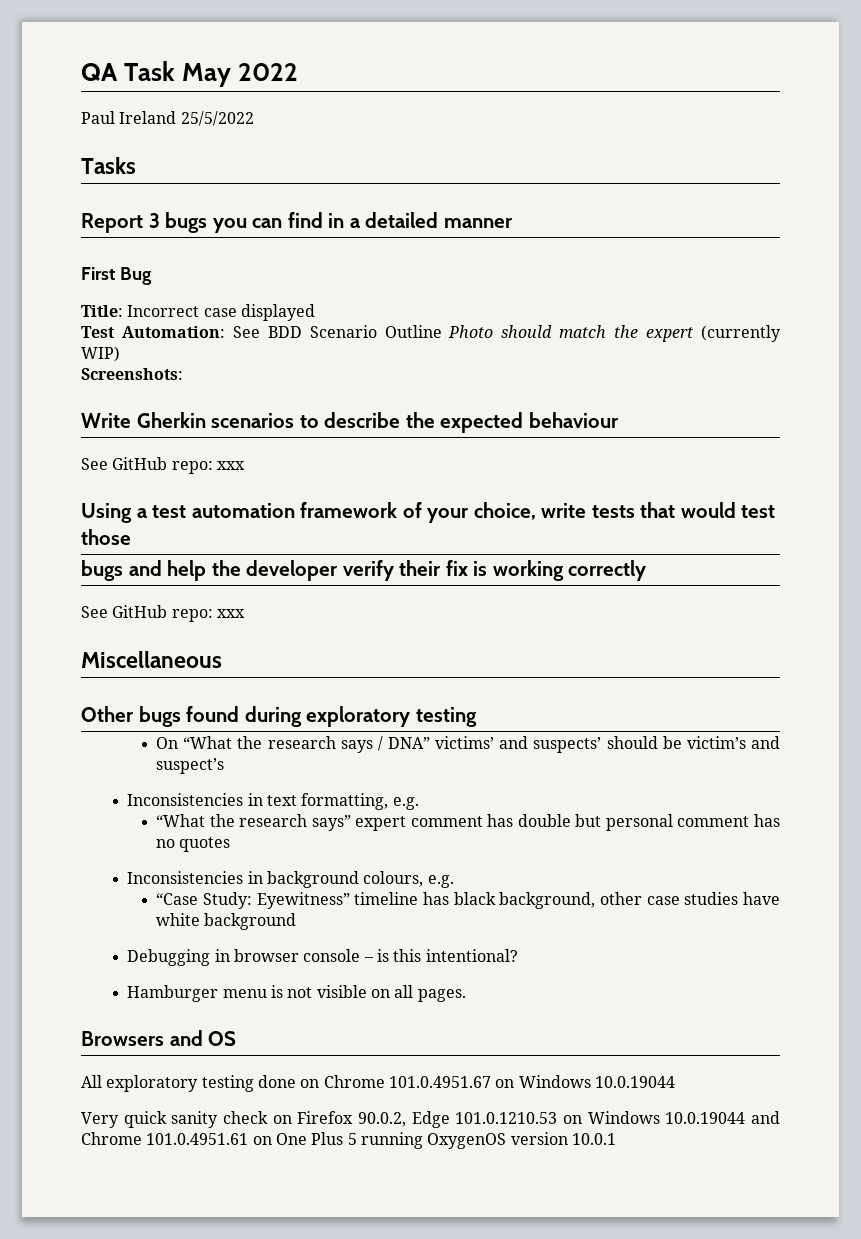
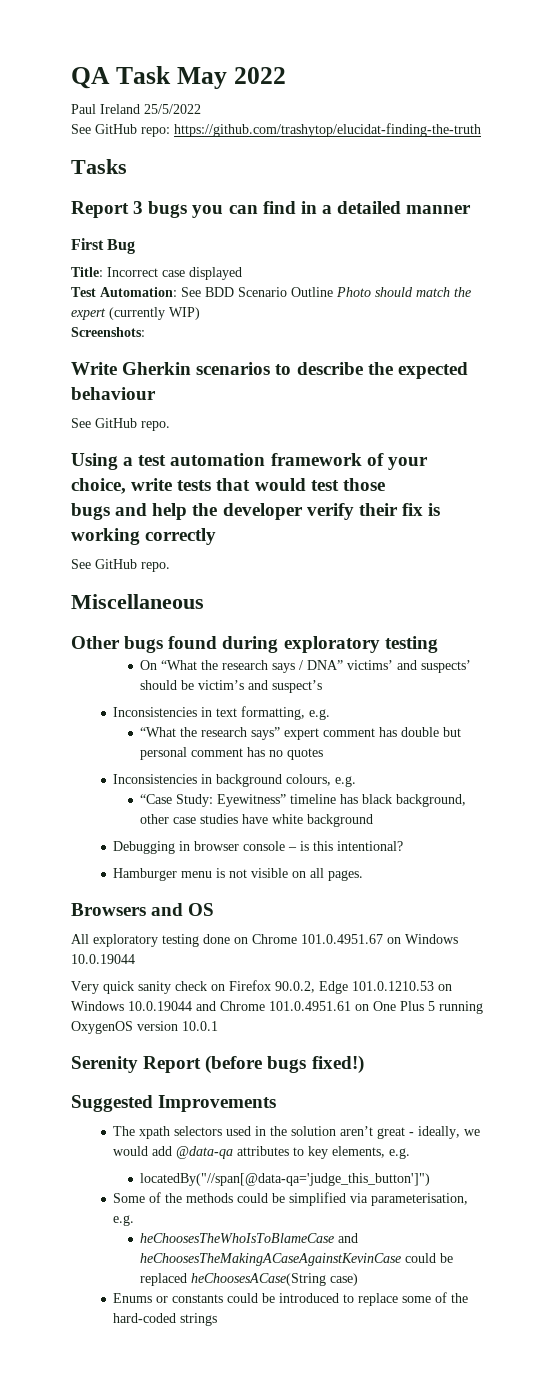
(254, 118) none -> [71,123,481,137] // See GitHub repo: https://github.com/trashytop/elucidat-finding-the-truth
[171,461,245,474] repo: xxx -> [141,421,170,431] repo.
[171,609,245,622] repo: xxx -> [141,562,170,572] repo.
(616, 1139) none -> [71,1055,364,1074] [71,1095,277,1112] [113,1126,481,1139] [113,1146,411,1159] [140,1173,431,1186] [113,1192,469,1206] [113,1215,135,1226] [140,1233,359,1243] [140,1253,454,1266] [140,1273,359,1286] [113,1292,469,1306] [113,1313,218,1326] // Serenity Report (before bugs fixed!) // Suggested Improvements // The xpath selectors used in the solution aren’t great - ideally, we would add @data-qa attributes to key elements, e.g. // locatedBy("//span[@data-qa='judge_this_button']") // Some of the methods could be simplified via parameterisation, e.g. // heChoosesTheWhoIsToBlameCase and heChoosesTheMakingACaseAgainstKevinCase could be replaced heChoosesACase(String case) // Enums or constants could be introduced to replace some of the hard-coded strings

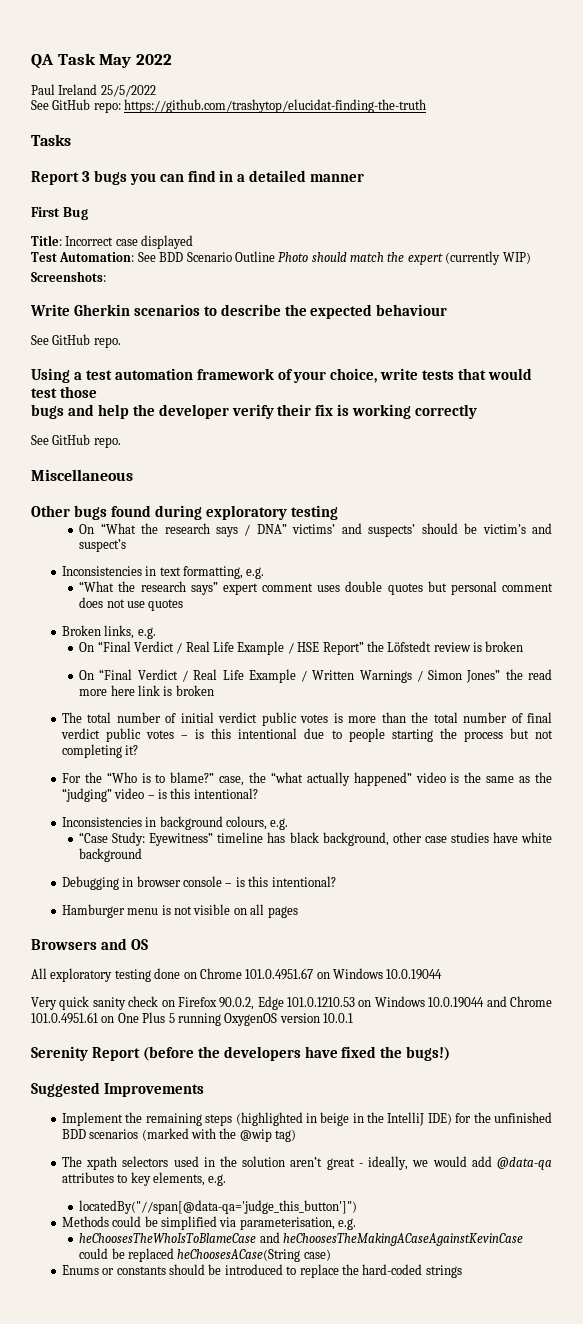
[379,727,462,737] [140,747,324,760] has double but personal comment has no quotes -> [317,581,554,595] [79,597,184,611] [61,625,156,639] [79,641,524,655] [79,669,552,683] [79,685,214,696] [61,712,552,726] [60,728,553,742] [61,744,139,758] [61,772,552,786] [61,788,258,802] uses double quotes but personal comment does not use quotes // Broken links, e.g. // On “Final Verdict / Real Life Example / HSE Report” the Löfstedt review is broken // On “Final Verdict / Real Life Example / Written Warnings / Simon Jones” the read more here link is broken // The total number of initial verdict public votes is more than the total number of final verdict public votes – is this intentional due to people starting the process but not completing it? // For the “Who is to blame?” case, the “what actually happened” video is the same as the “judging” video – is this intentional?
[328,870,364,881] pages. -> [267,906,298,918] pages
[267,1055,364,1074] [71,1095,277,1112] bugs fixed!) // Suggested Improvements -> [197,1046,451,1061] [31,1082,204,1097] [61,1112,553,1126] [61,1128,297,1142] the developers have fixed the bugs!) // Suggested Improvements // Implement the remaining steps (highlighted in beige in the IntelliJ IDE) for the unfinished BDD scenarios (marked with the @wip tag)
[113,1192,234,1203] Some of the methods -> [61,1216,109,1227] Methods
[227,1293,259,1303] could -> [169,1264,206,1275] should
[402,1292,448,1303] some of -> (339, 1271) none

